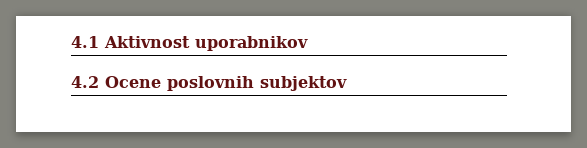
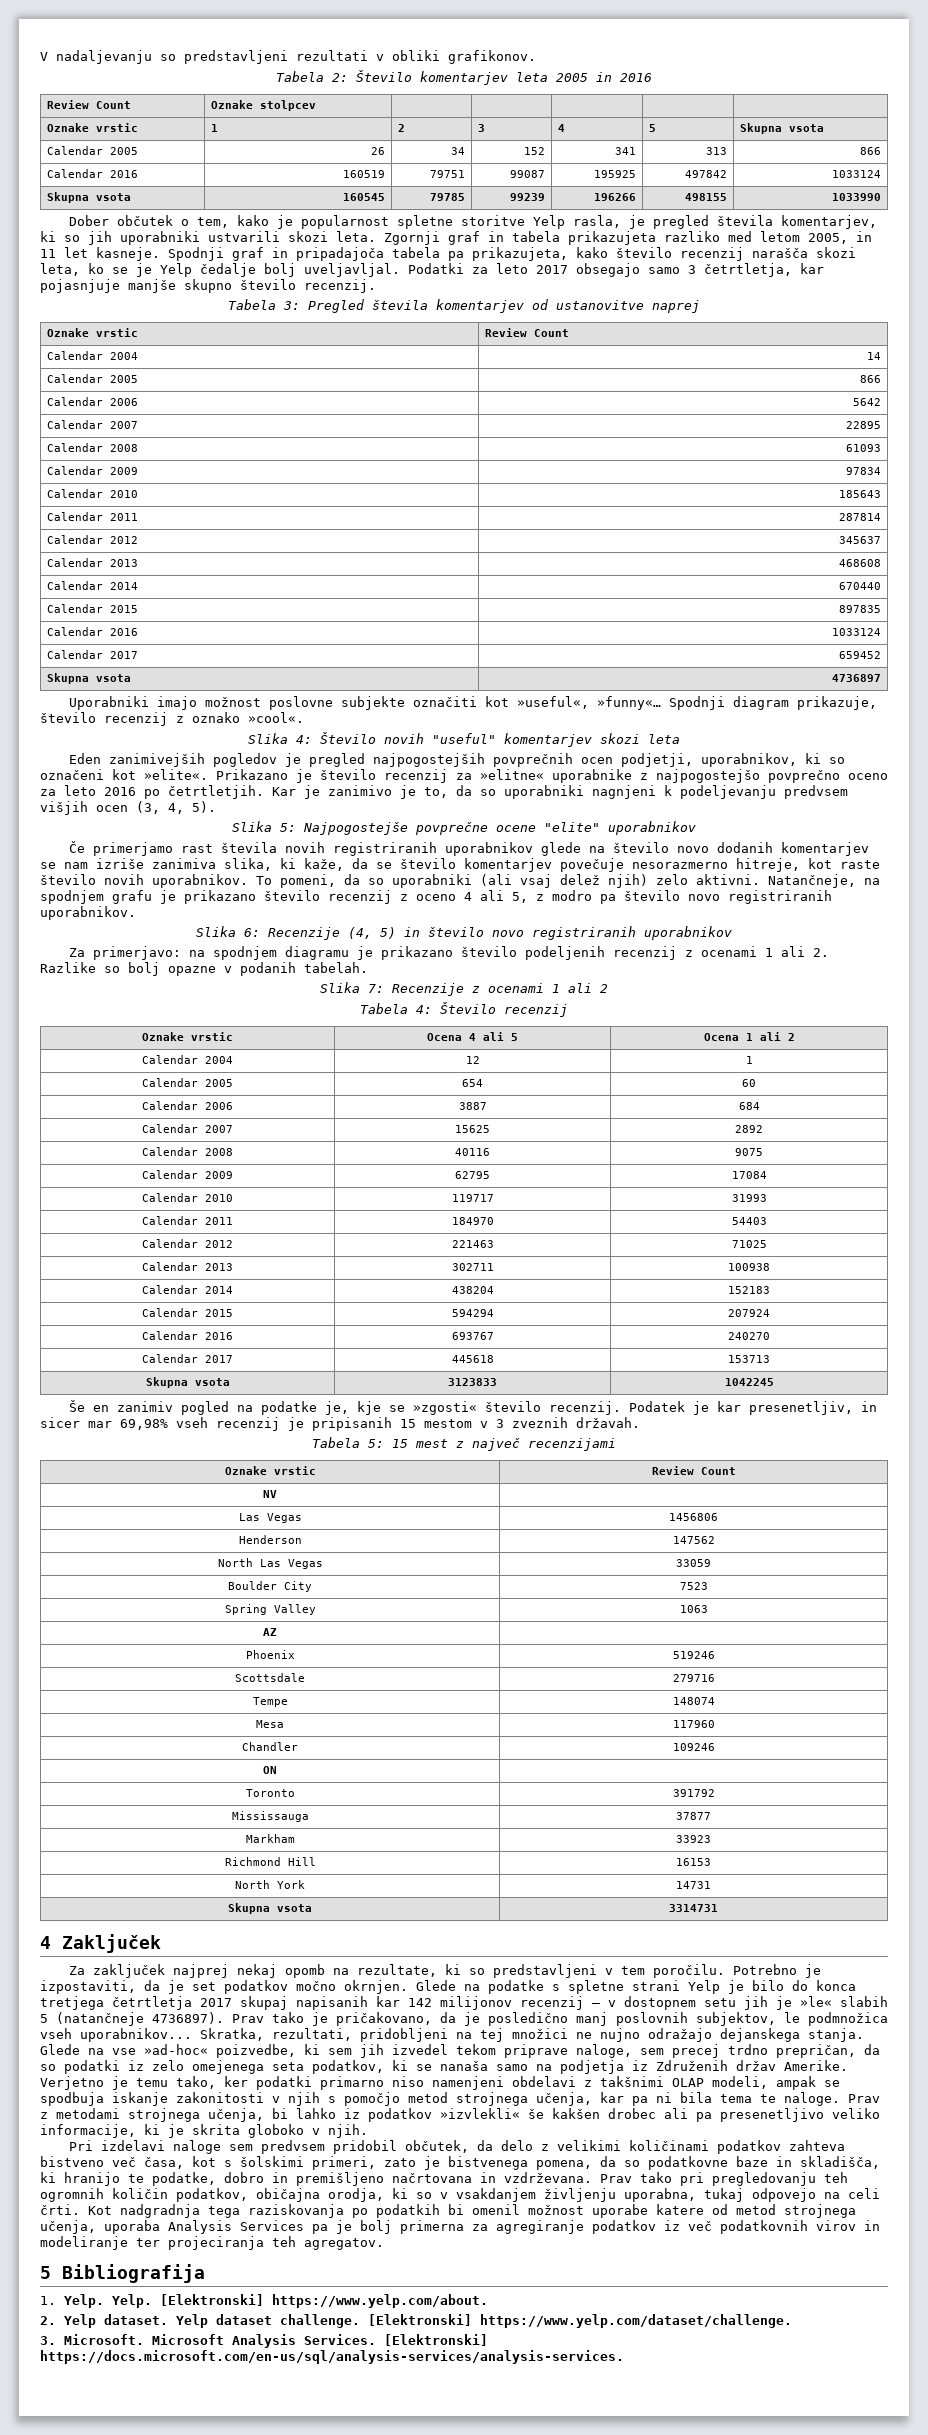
[71,36,309,51] [71,76,348,91] 4.1 Aktivnost uporabnikov // 4.2 Ocene poslovnih subjektov -> [40,50,536,64] [276,70,652,85] [47,100,132,109] [211,100,317,111] [47,123,139,132] [211,124,219,132] [398,124,406,132] [478,124,486,132] [558,124,566,132] [649,124,657,132] [740,123,825,134] [47,146,139,155] [370,147,385,155] [450,147,465,155] [523,147,545,155] [614,147,636,155] [705,147,727,155] [859,147,881,155] [47,169,139,178] [342,170,385,178] [429,170,465,178] [509,170,545,178] [593,170,636,178] [684,170,727,178] [831,170,881,178] [47,192,132,203] [342,193,385,201] [429,193,465,201] [509,193,545,201] [593,193,636,201] [684,193,727,201] [831,193,881,201] [69,215,878,229] [40,231,872,245] [40,247,856,261] [40,263,824,277] [40,279,376,293] [228,299,700,313] [47,328,139,337] [485,328,570,337] [47,351,139,360] [866,352,881,360] [47,374,139,383] [859,375,881,383] [47,397,139,406] [852,398,881,406] [47,420,139,429] [845,421,881,429] [47,443,139,452] [845,444,881,452] [47,466,139,475] [845,467,881,475] [47,489,139,498] [838,490,881,498] [47,512,139,521] [838,513,881,521] [47,535,139,544] [838,536,881,544] [47,558,139,567] [838,559,881,567] [47,581,139,590] [838,582,881,590] [47,604,139,613] [838,605,881,613] [47,627,139,636] [831,628,881,636] [47,650,139,659] [838,651,881,659] [47,673,132,684] [831,674,881,682] [69,696,878,710] [40,712,304,726] [248,732,680,747] [69,753,846,767] [40,769,888,783] [40,785,848,799] [40,801,216,815] [232,821,696,835] [69,841,870,856] [40,858,880,872] [40,874,880,888] [40,890,832,904] [40,906,136,920] [196,926,732,940] [69,946,830,960] [40,962,368,976] [320,982,608,996] [360,1002,568,1017] [142,1032,233,1041] [427,1032,518,1041] [703,1032,795,1041] [142,1055,233,1064] [465,1056,480,1064] [745,1056,753,1064] [142,1078,233,1087] [462,1079,483,1087] [742,1079,756,1087] [142,1101,233,1110] [458,1102,487,1110] [738,1102,760,1110] [142,1124,233,1133] [455,1125,490,1133] [735,1125,763,1133] [142,1147,233,1156] [455,1148,490,1156] [735,1148,763,1156] [142,1170,233,1179] [455,1171,490,1179] [731,1171,767,1179] [142,1193,233,1202] [451,1194,494,1202] [731,1194,767,1202] [142,1216,233,1225] [451,1217,494,1225] [731,1217,767,1225] [142,1239,233,1248] [451,1240,494,1248] [731,1240,767,1248] [142,1262,233,1271] [451,1263,494,1271] [728,1263,770,1271] [142,1285,233,1294] [451,1286,494,1294] [728,1286,770,1294] [142,1308,233,1317] [451,1309,494,1317] [728,1309,770,1317] [142,1331,233,1340] [451,1332,494,1340] [728,1332,770,1340] [142,1354,233,1363] [451,1355,494,1363] [728,1355,770,1363] [145,1377,230,1388] [448,1378,497,1386] [724,1378,774,1386] [69,1400,878,1415] [40,1417,640,1431] [312,1437,616,1451] [224,1466,316,1475] [651,1466,736,1475] [263,1490,277,1498] [238,1513,302,1523] [669,1513,718,1521] [238,1535,302,1544] [672,1536,715,1544] [217,1558,323,1569] [676,1559,711,1567] [228,1581,312,1592] [679,1582,708,1590] [224,1604,316,1615] [679,1605,708,1613] [263,1628,277,1636] [245,1650,295,1659] [672,1651,715,1659] [235,1673,305,1682] [672,1674,715,1682] [252,1697,288,1707] [672,1697,715,1705] [256,1720,284,1728] [672,1720,715,1728] [242,1742,298,1751] [672,1743,715,1751] [263,1766,277,1774] [245,1789,295,1797] [672,1789,715,1797] [231,1811,309,1822] [676,1812,711,1820] [245,1834,295,1843] [676,1835,711,1843] [224,1857,316,1866] [676,1858,711,1866] [235,1880,305,1889] [676,1881,711,1889] [228,1903,312,1914] [669,1904,718,1912] [40,1934,162,1953] [69,1964,822,1978] [40,1980,856,1994] [40,1996,888,2010] [40,2012,888,2026] [40,2028,864,2042] [40,2044,880,2058] [40,2060,848,2074] [40,2076,840,2090] [40,2092,880,2106] [40,2108,880,2122] [40,2124,368,2138] [69,2140,846,2154] [40,2156,880,2170] [40,2172,848,2186] [40,2188,880,2202] [40,2204,856,2218] [40,2220,880,2234] [40,2236,384,2250] [40,2264,206,2283] [40,2294,488,2308] [40,2314,792,2328] [40,2334,488,2348] [40,2350,624,2364] V nadaljevanju so predstavljeni rezultati v obliki grafikonov. // Tabela 2: Število komentarjev leta 2005 in 2016 // Review Count | Oznake stolpcev | | | | | // Oznake vrstic | 1 | 2 | 3 | 4 | 5 | Skupna vsota // Calendar 2005 | 26 | 34 | 152 | 341 | 313 | 866 // Calendar 2016 | 160519 | 79751 | 99087 | 195925 | 497842 | 1033124 // Skupna vsota | 160545 | 79785 | 99239 | 196266 | 498155 | 1033990 // Dober občutek o tem, kako je popularnost spletne storitve Yelp rasla, je pregled števila komentarjev, ki so jih uporabniki ustvarili skozi leta. Zgornji graf in tabela prikazujeta razliko med letom 2005, in 11 let kasneje. Spodnji graf in pripadajoča tabela pa prikazujeta, kako število recenzij narašča skozi leta, ko se je Yelp čedalje bolj uveljavljal. Podatki za leto 2017 obsegajo samo 3 četrtletja, kar pojasnjuje manjše skupno število recenzij. // Tabela 3: Pregled števila komentarjev od ustanovitve naprej // Oznake vrstic | Review Count // Calendar 2004 | 14 // Calendar 2005 | 866 // Calendar 2006 | 5642 // Calendar 2007 | 22895 // Calendar 2008 | 61093 // Calendar 2009 | 97834 // Calendar 2010 | 185643 // Calendar 2011 | 287814 // Calendar 2012 | 345637 // Calendar 2013 | 468608 // Calendar 2014 | 670440 // Calendar 2015 | 897835 // Calendar 2016 | 1033124 // Calendar 2017 | 659452 // Skupna vsota | 4736897 // Uporabniki imajo možnost poslovne subjekte označiti kot »useful«, »funny«… Spodnji diagram prikazuje, število recenzij z oznako »cool«. // Slika 4: Število novih "useful" komentarjev skozi leta // Eden zanimivejših pogledov je pregled najpogostejših povprečnih ocen podjetji, uporabnikov, ki so označeni kot »elite«. Prikazano je število recenzij za »elitne« uporabnike z najpogostejšo povprečno oceno za leto 2016 po četrtletjih. Kar je zanimivo je to, da so uporabniki nagnjeni k podeljevanju predvsem višjih ocen (3, 4, 5). // Slika 5: Najpogostejše povprečne ocene "elite" uporabnikov // Če primerjamo rast števila novih registriranih uporabnikov glede na število novo dodanih komentarjev se nam izriše zanimiva slika, ki kaže, da se število komentarjev povečuje nesorazmerno hitreje, kot raste število novih uporabnikov. To pomeni, da so uporabniki (ali vsaj delež njih) zelo aktivni. Natančneje, na spodnjem grafu je prikazano število recenzij z oceno 4 ali 5, z modro pa število novo registriranih uporabnikov. // Slika 6: Recenzije (4, 5) in število novo registriranih uporabnikov // Za primerjavo: na spodnjem diagramu je prikazano število podeljenih recenzij z ocenami 1 ali 2. Razlike so bolj opazne v podanih tabelah. // Slika 7: Recenzije z ocenami 1 ali 2 // Tabela 4: Število recenzij // Oznake vrstic | Ocena 4 ali 5 | Ocena 1 ali 2 // Calendar 2004 | 12 | 1 // Calendar 2005 | 654 | 60 // Calendar 2006 | 3887 | 684 // Calendar 2007 | 15625 | 2892 // Calendar 2008 | 40116 | 9075 // Calendar 2009 | 62795 | 17084 // Calendar 2010 | 119717 | 31993 // Calendar 2011 | 184970 | 54403 // Calendar 2012 | 221463 | 71025 // Calendar 2013 | 302711 | 100938 // Calendar 2014 | 438204 | 152183 // Calendar 2015 | 594294 | 207924 // Calendar 2016 | 693767 | 240270 // Calendar 2017 | 445618 | 153713 // Skupna vsota | 3123833 | 1042245 // Še en zanimiv pogled na podatke je, kje se »zgosti« število recenzij. Podatek je kar presenetljiv, in sicer mar 69,98% vseh recenzij je pripisanih 15 mestom v 3 zveznih državah. // Tabela 5: 15 mest z največ recenzijami // Oznake vrstic | Review Count // NV | // Las Vegas | 1456806 // Henderson | 147562 // North Las Vegas | 33059 // Boulder City | 7523 // Spring Valley | 1063 // AZ | // Phoenix | 519246 // Scottsdale | 279716 // Tempe | 148074 // Mesa | 117960 // Chandler | 109246 // ON | // Toronto | 391792 // Mississauga | 37877 // Markham | 33923 // Richmond Hill | 16153 // North York | 14731 // Skupna vsota | 3314731 // 4 Zaključek // Za zaključek najprej nekaj opomb na rezultate, ki so predstavljeni v tem poročilu. Potrebno je izpostaviti, da je set podatkov močno okrnjen. Glede na podatke s spletne strani Yelp je bilo do konca tretjega četrtletja 2017 skupaj napisanih kar 142 milijonov recenzij – v dostopnem setu jih je »le« slabih 5 (natančneje 4736897). Prav tako je pričakovano, da je posledično manj poslovnih subjektov, le podmnožica vseh uporabnikov... Skratka, rezultati, pridobljeni na tej množici ne nujno odražajo dejanskega stanja. Glede na vse »ad-hoc« poizvedbe, ki sem jih izvedel tekom priprave naloge, sem precej trdno prepričan, da so podatki iz zelo omejenega seta podatkov, ki se nanaša samo na podjetja iz Združenih držav Amerike. Verjetno je temu tako, ker podatki primarno niso namenjeni obdelavi z takšnimi OLAP modeli, ampak se spodbuja iskanje zakonitosti v njih s pomočjo metod strojnega učenja, kar pa ni bila tema te naloge. Prav z metodami strojnega učenja, bi lahko iz podatkov »izvlekli« še kakšen drobec ali pa presenetljivo veliko informacije, ki je skrita globoko v njih. // Pri izdelavi naloge sem predvsem pridobil občutek, da delo z velikimi količinami podatkov zahteva bistveno več časa, kot s šolskimi primeri, zato je bistvenega pomena, da so podatkovne baze in skladišča, ki hranijo te podatke, dobro in premišljeno načrtovana in vzdrževana. Prav tako pri pregledovanju teh ogromnih količin podatkov, običajna orodja, ki so v vsakdanjem življenju uporabna, tukaj odpovejo na celi črti. Kot nadgradnja tega raziskovanja po podatkih bi omenil možnost uporabe katere od metod strojnega učenja, uporaba Analysis Services pa je bolj primerna za agregiranje podatkov iz več podatkovnih virov in modeliranje ter projeciranja teh agregatov. // 5 Bibliografija // 1. Yelp. Yelp. [Elektronski] https://www.yelp.com/about. // 2. Yelp dataset. Yelp dataset challenge. [Elektronski] https://www.yelp.com/dataset/challenge. // 3. Microsoft. Microsoft Analysis Services. [Elektronski] https://docs.microsoft.com/en-us/sql/analysis-services/analysis-services.

